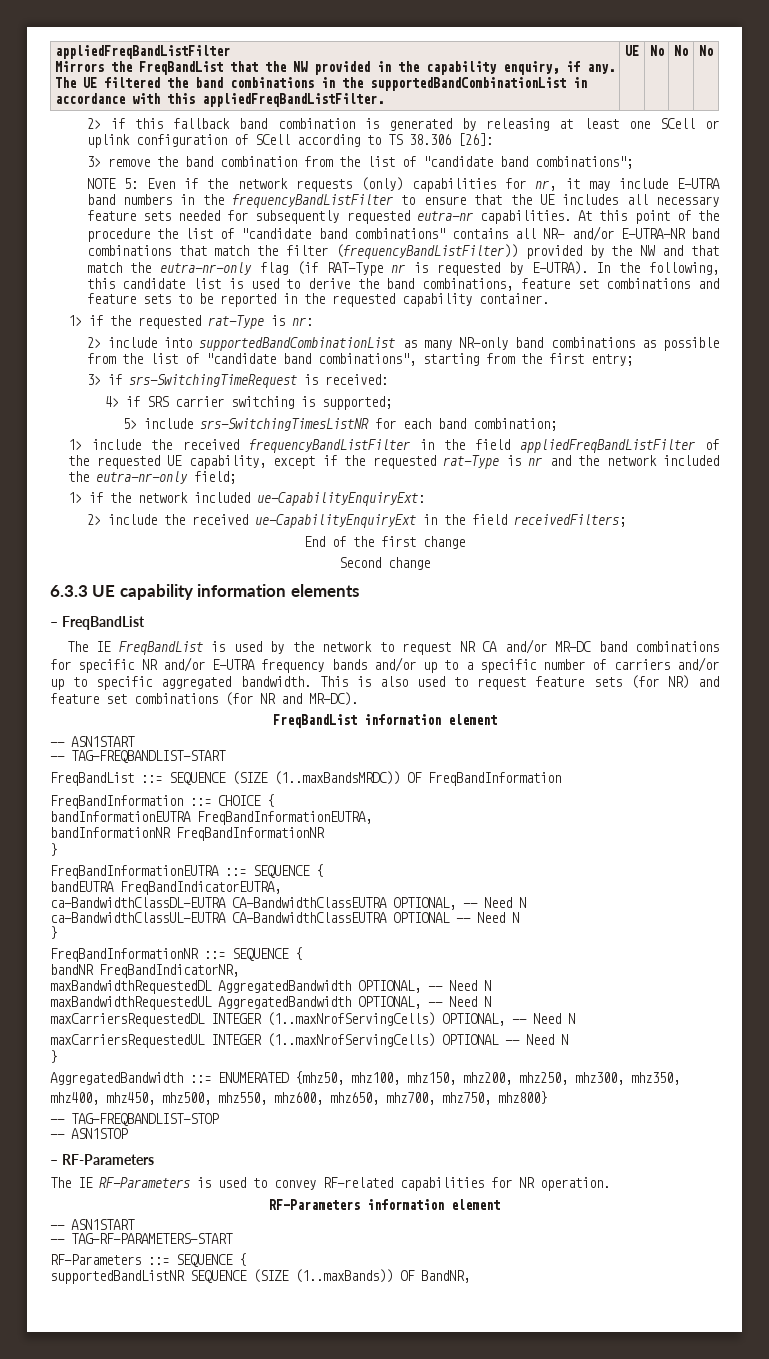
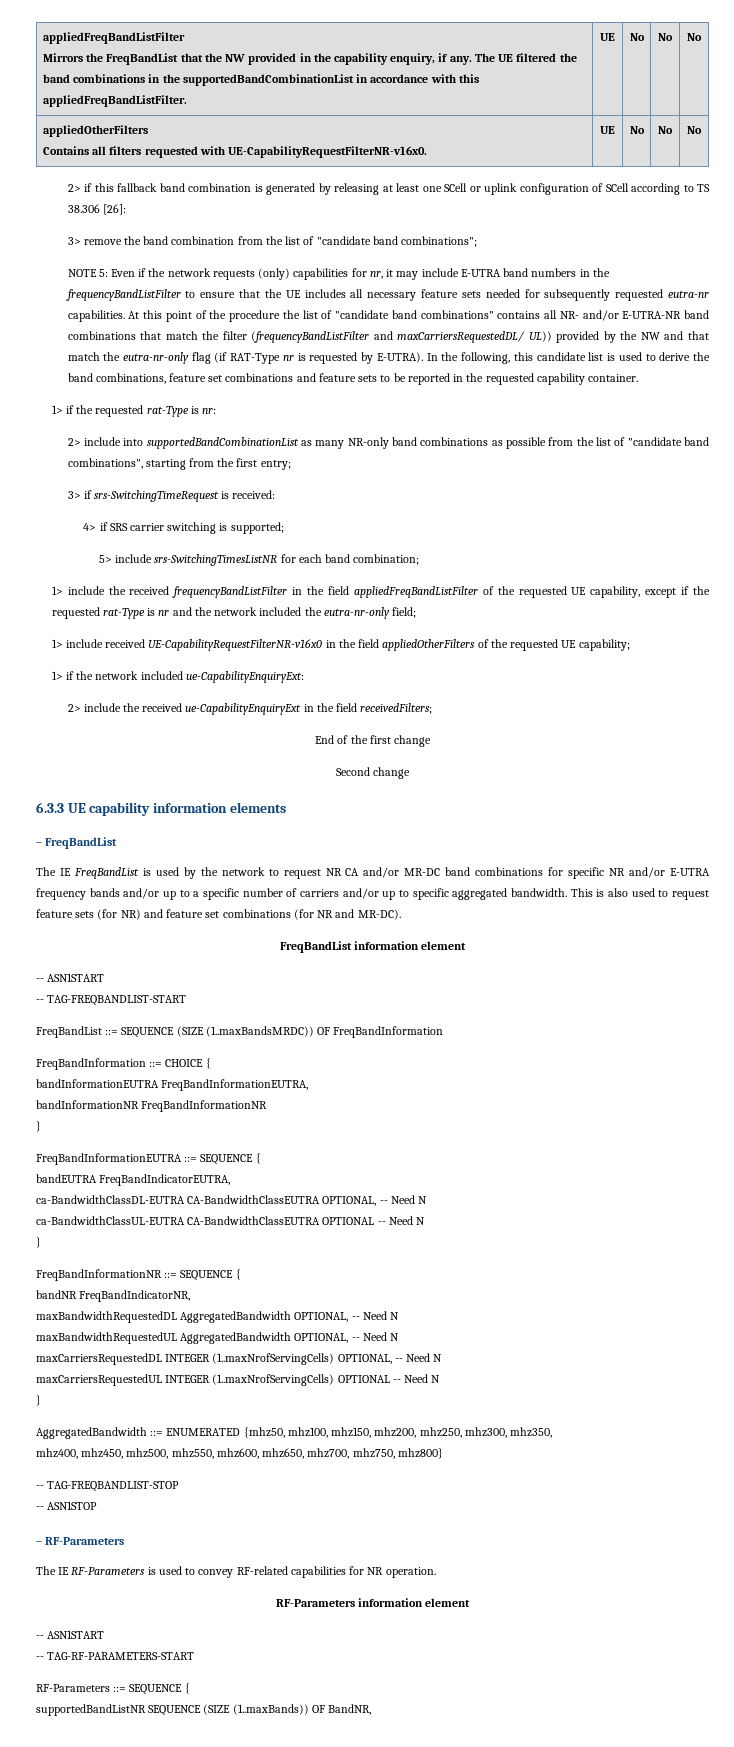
(713, 50) none -> [42,125,148,137] [42,146,428,158] [600,126,615,134] [629,126,645,134] [658,126,673,134] [687,126,702,134] // appliedOtherFilters // Contains all filters requested with UE-CapabilityRequestFilterNR-v16x0. | UE | No | No | No
[335,244,518,259] (frequencyBandListFilter)) -> [251,331,552,343] (frequencyBandListFilter and maxCarriersRequestedDL/ UL))
(237, 477) none -> [51,639,630,651] // 1> include received UE-CapabilityRequestFilterNR-v16x0 in the field appliedOtherFilters of the requested UE capability;

